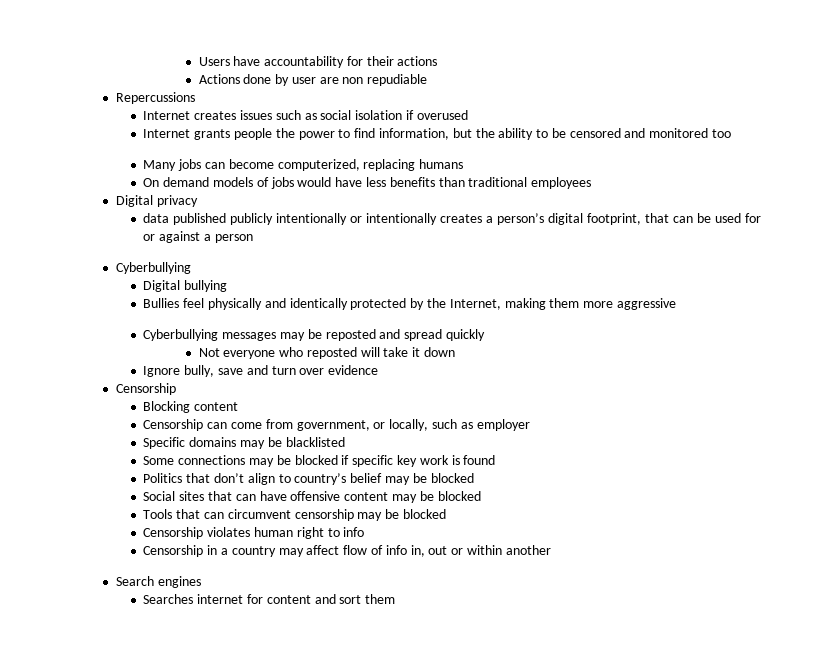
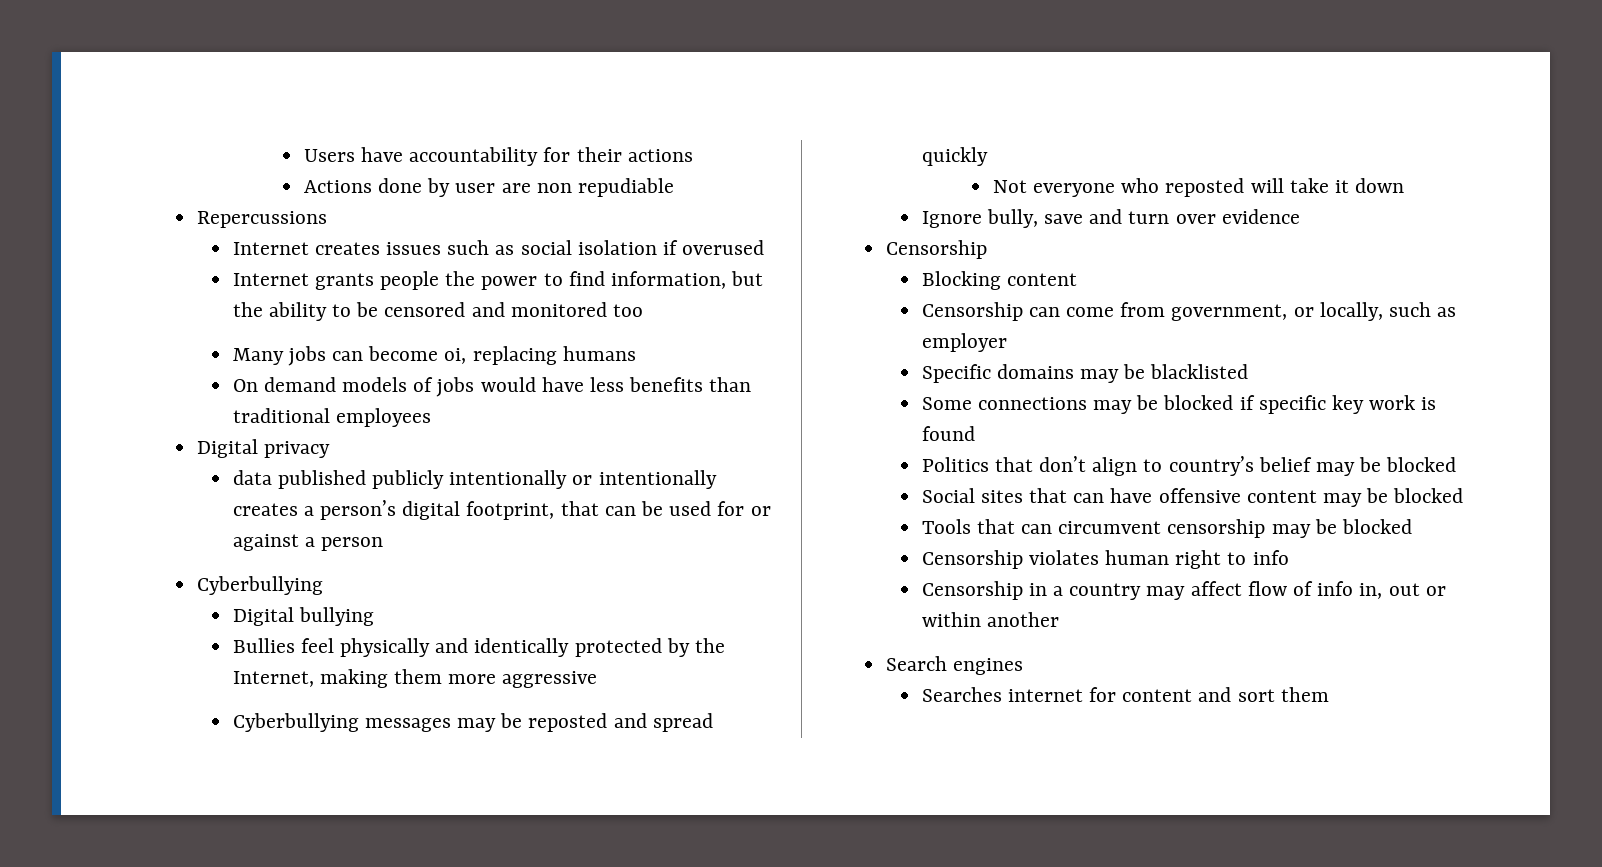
[277,159,360,171] computerized, -> [444,348,467,364] oi,

